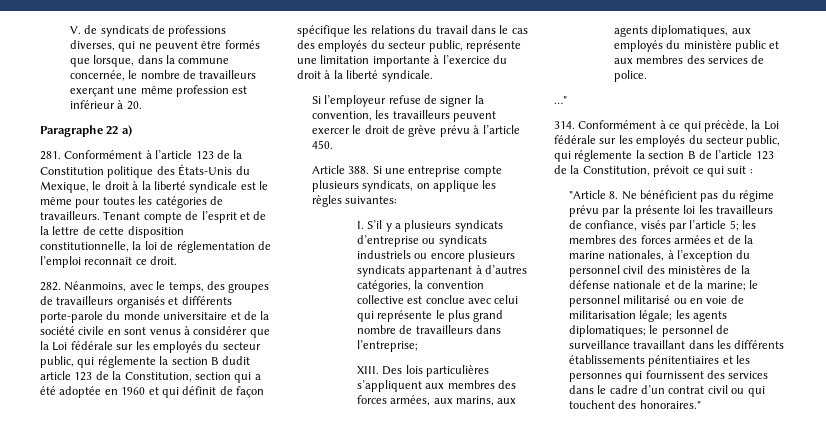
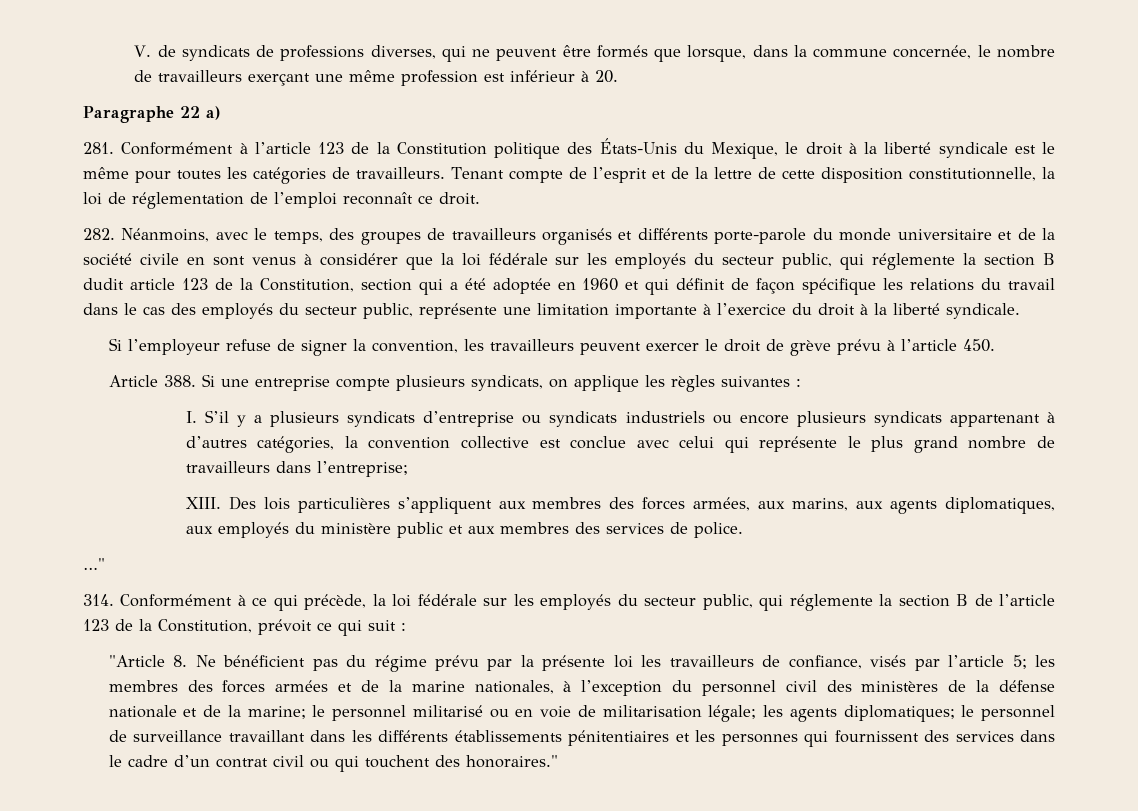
[52,342,68,351] Loi -> [461,253,481,266] loi
[345,196,398,204] suivantes: -> [720,376,801,387] suivantes :
[763,121,779,130] Loi -> [392,594,412,607] loi

